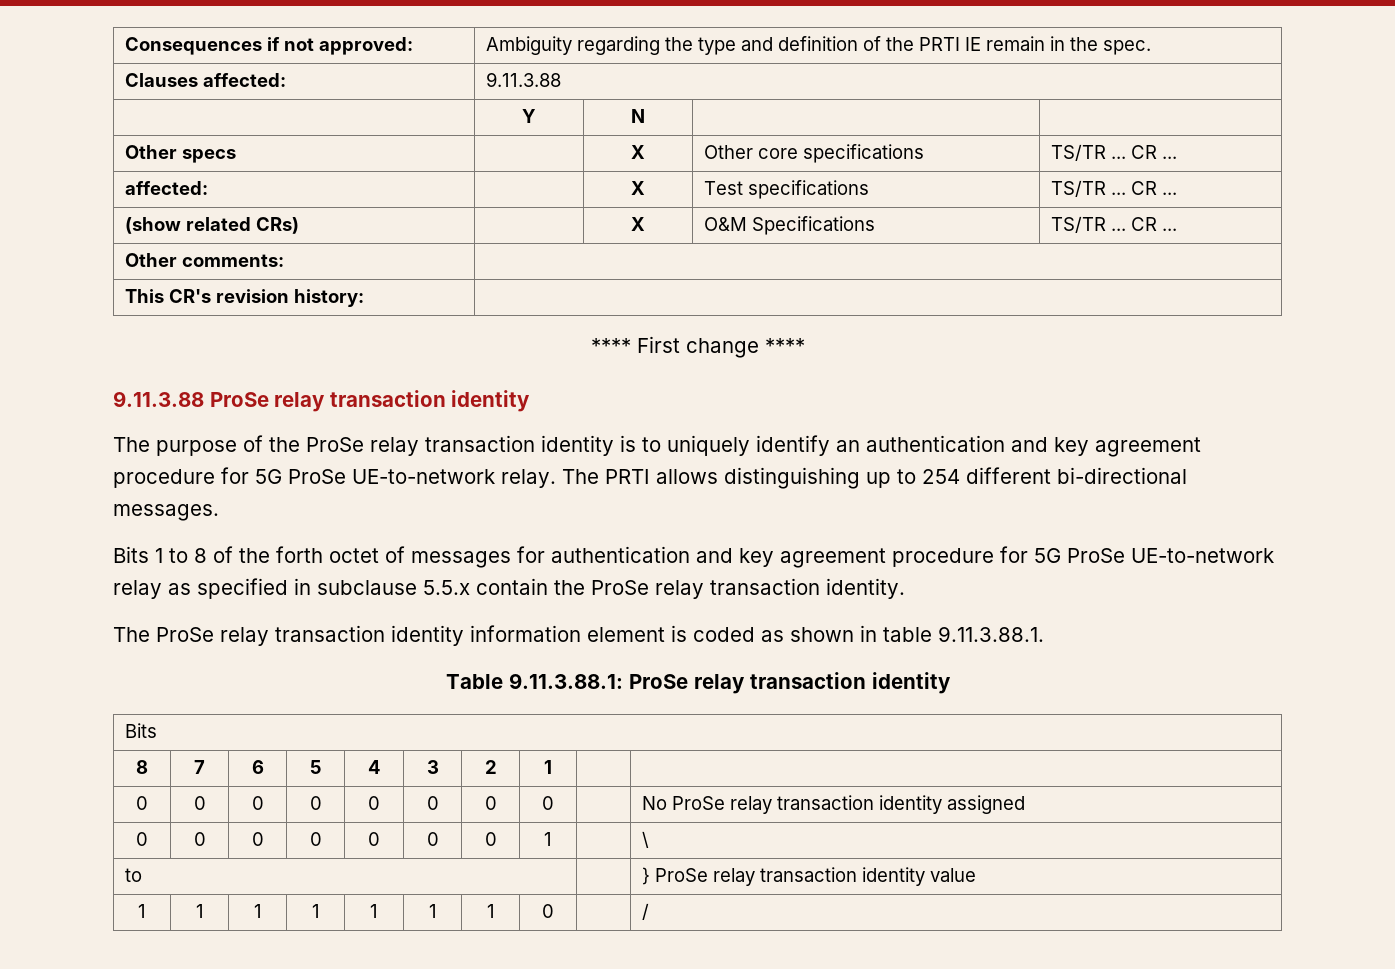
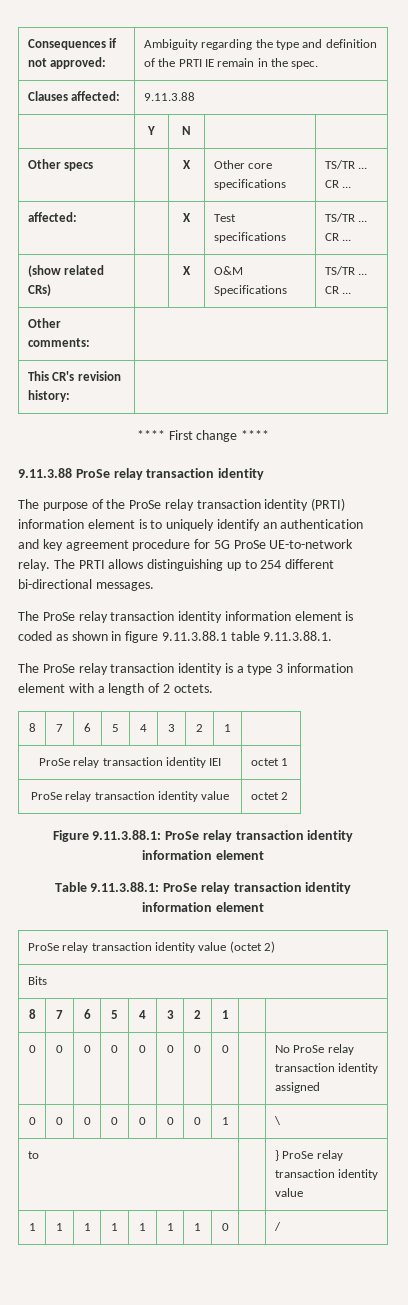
(614, 445) none -> [311,498,346,511] [18,519,135,529] (PRTI) information element
[113,546,1274,568] [113,578,905,599] // Bits 1 to 8 of the forth octet of messages for authentication and key agreement procedure for 5G ProSe UE-to-network relay as specified in subclause 5.5.x contain the ProSe relay transaction identity. -> (154, 586) none
(877, 633) none -> [125,631,227,643] figure 9.11.3.88.1
(1044, 634) none -> [18,663,354,675] [18,683,213,695] [28,723,36,732] [56,724,63,732] [84,723,91,732] [112,724,119,732] [140,724,147,732] [168,724,175,732] [196,724,203,732] [224,724,231,732] [38,757,222,768] [250,758,289,766] [30,791,230,802] [250,792,289,800] [52,830,354,842] [142,850,264,860] // The ProSe relay transaction identity is a type 3 information element with a length of 2 octets. // 8 | 7 | 6 | 5 | 4 | 3 | 2 | 1 | // ProSe relay transaction identity IEI | octet 1 // ProSe relay transaction identity value | octet 2 // Figure 9.11.3.88.1: ProSe relay transaction identity information element
(951, 683) none -> [142,902,264,912] [27,941,276,953] information element // ProSe relay transaction identity value (octet 2)

